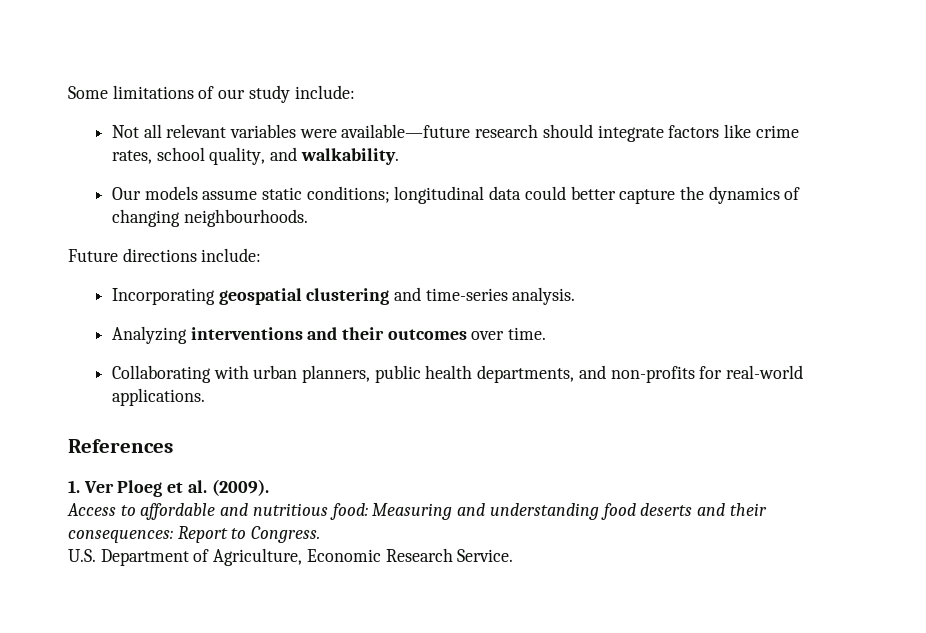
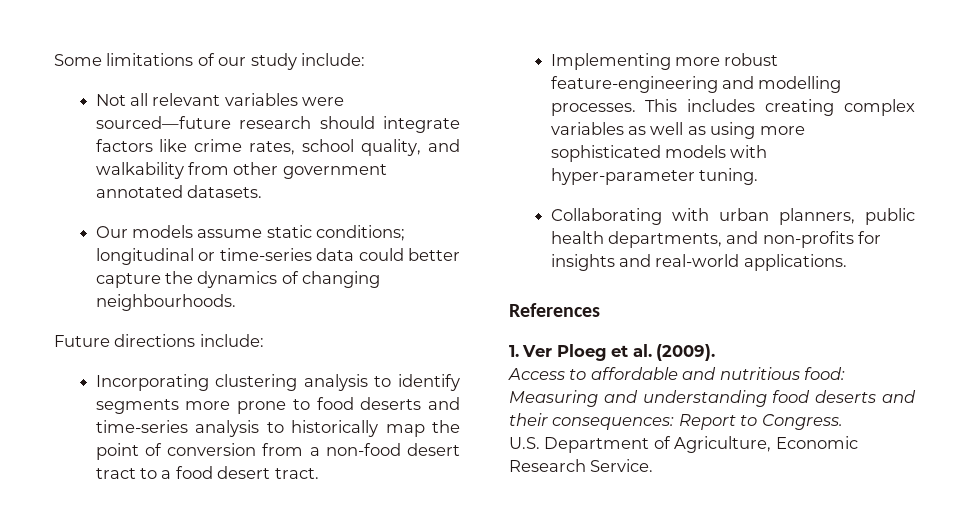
[341,124,471,138] available—future -> [95,116,231,129] sourced—future
[300,148,399,165] walkability. -> [95,162,387,179] [95,185,263,198] walkability from other government annotated datasets.
(485, 195) none -> [198,248,312,261] or time-series
[218,287,576,305] [111,326,547,344] geospatial clustering and time-series analysis. // Analyzing interventions and their outcomes over time. -> [215,374,460,391] [95,397,461,414] [95,420,460,437] [95,443,460,460] [95,466,319,479] [550,53,779,70] [550,76,842,93] [550,99,915,116] [550,122,805,139] [550,145,768,162] [550,168,759,185] clustering analysis to identify segments more prone to food deserts and time-series analysis to historically map the point of conversion from a non-food desert tract to a food desert tract. // Implementing more robust feature-engineering and modelling processes. This includes creating complex variables as well as using more sophisticated models with hyper-parameter tuning.
(723, 372) none -> [550,254,652,271] insights and

